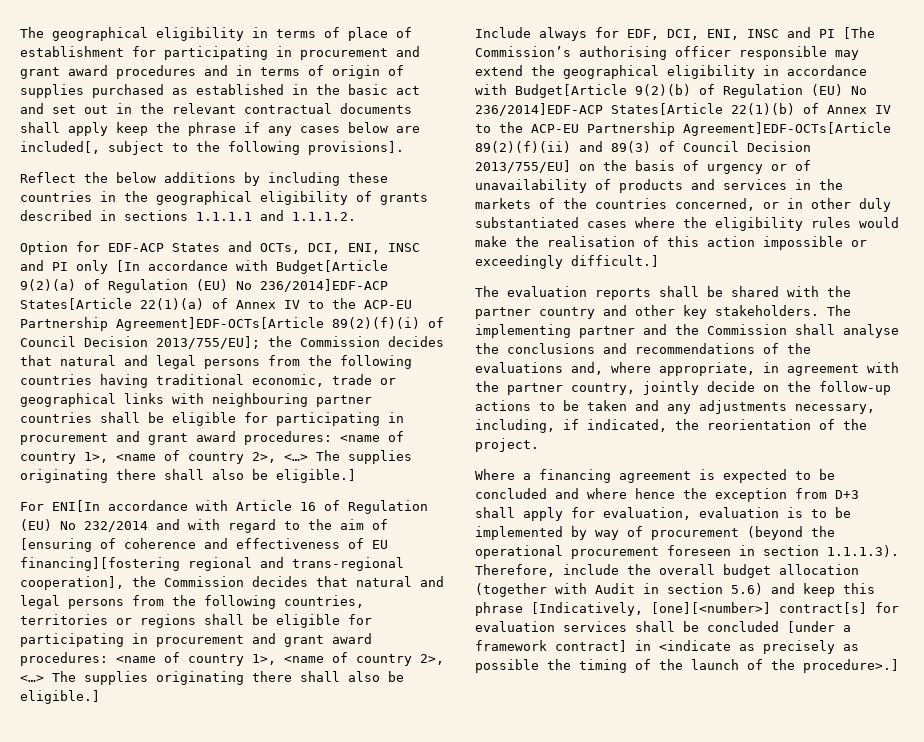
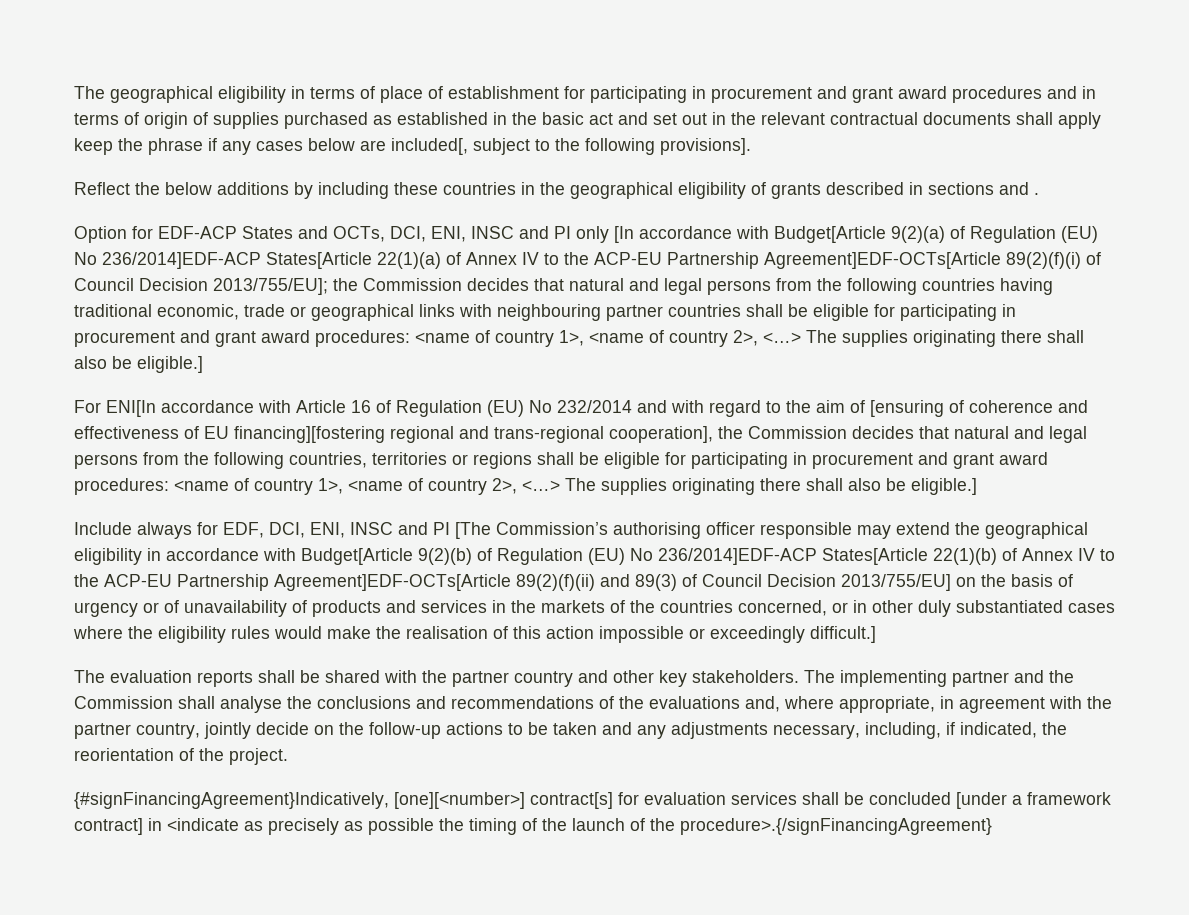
[196,210,356,221] 1.1.1.1 and 1.1.1.2. -> [999,182,1039,195] and .
[475,469,835,483] [475,488,859,502] [475,507,851,521] [475,526,835,540] [475,545,899,559] [475,564,859,578] [475,583,875,597] [475,602,643,616] Where a financing agreement is expected to be concluded and where hence the exception from D+3 shall apply for evaluation, evaluation is to be implemented by way of procurement (beyond the operational procurement foreseen in section 1.1.1.3). Therefore, include the overall budget allocation (together with Audit in section 5.6) and keep this phrase [Indicatively, -> [74,792,389,809] {#signFinancingAgreement}Indicatively,
[803,659,899,673] procedure>.] -> [680,818,992,835] procedure>.{/signFinancingAgreement}

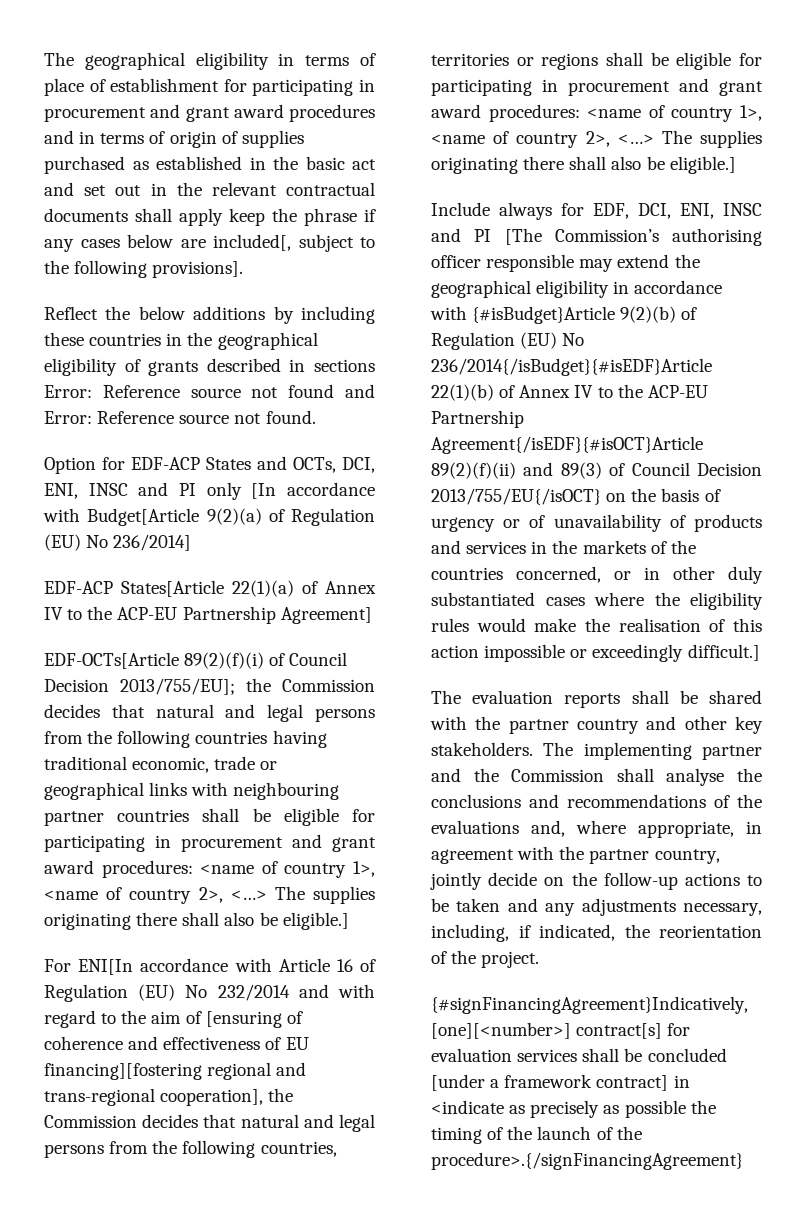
[999,182,1039,195] and . -> [44,384,376,398] [44,410,316,424] Error: Reference source not found and Error: Reference source not found.
[102,252,261,269] 236/2014]EDF-ACP -> [113,534,192,551] [44,581,113,594] 236/2014] // EDF-ACP
[764,252,1001,269] Agreement]EDF-OCTs[Article -> [280,607,372,624] [44,652,179,669] Agreement] // EDF-OCTs[Article
[301,548,413,565] Budget[Article -> [472,306,616,324] {#isBudget}Article
[658,548,928,565] 236/2014]EDF-ACP States[Article -> [431,358,712,376] 236/2014{/isBudget}{#isEDF}Article
[274,574,511,591] Agreement]EDF-OCTs[Article -> [431,436,703,454] Agreement{/isEDF}{#isOCT}Article
[841,574,951,591] 2013/755/EU] -> [431,488,601,505] 2013/755/EU{/isOCT}

